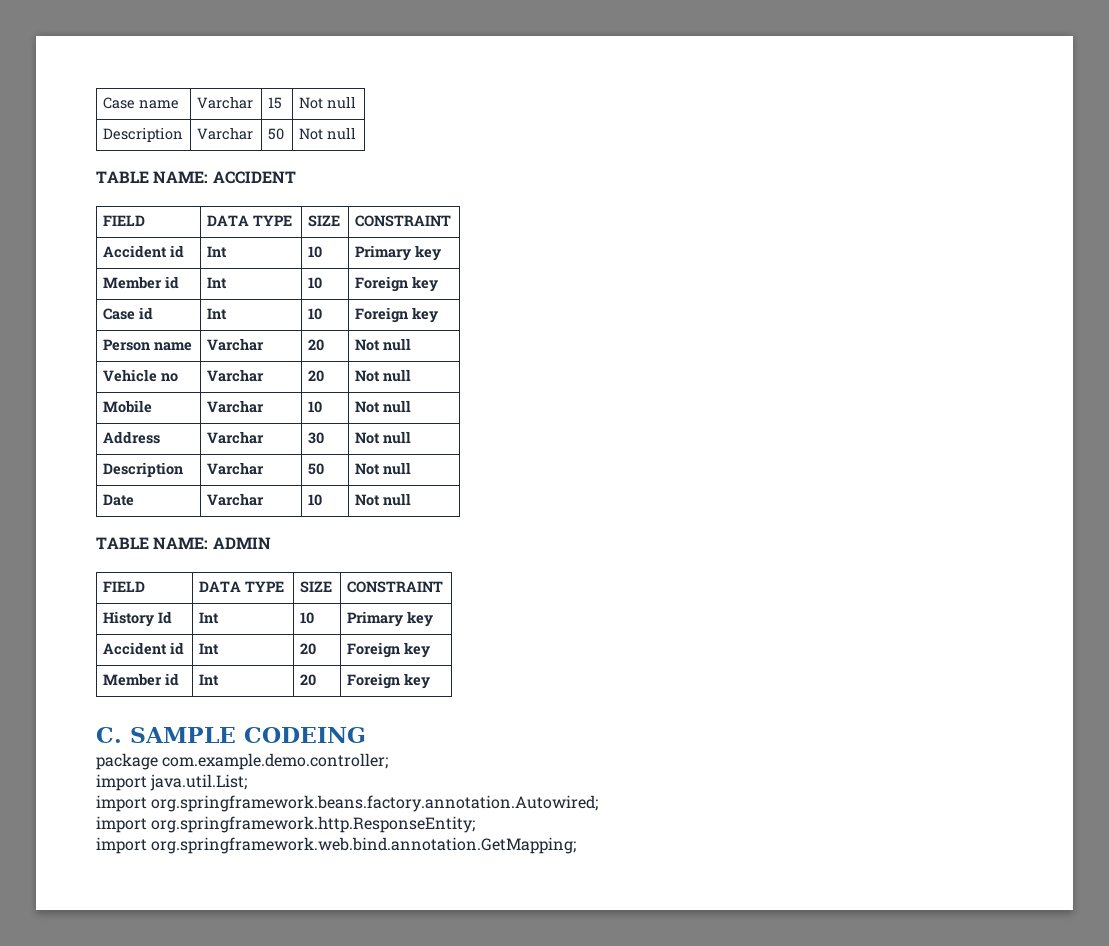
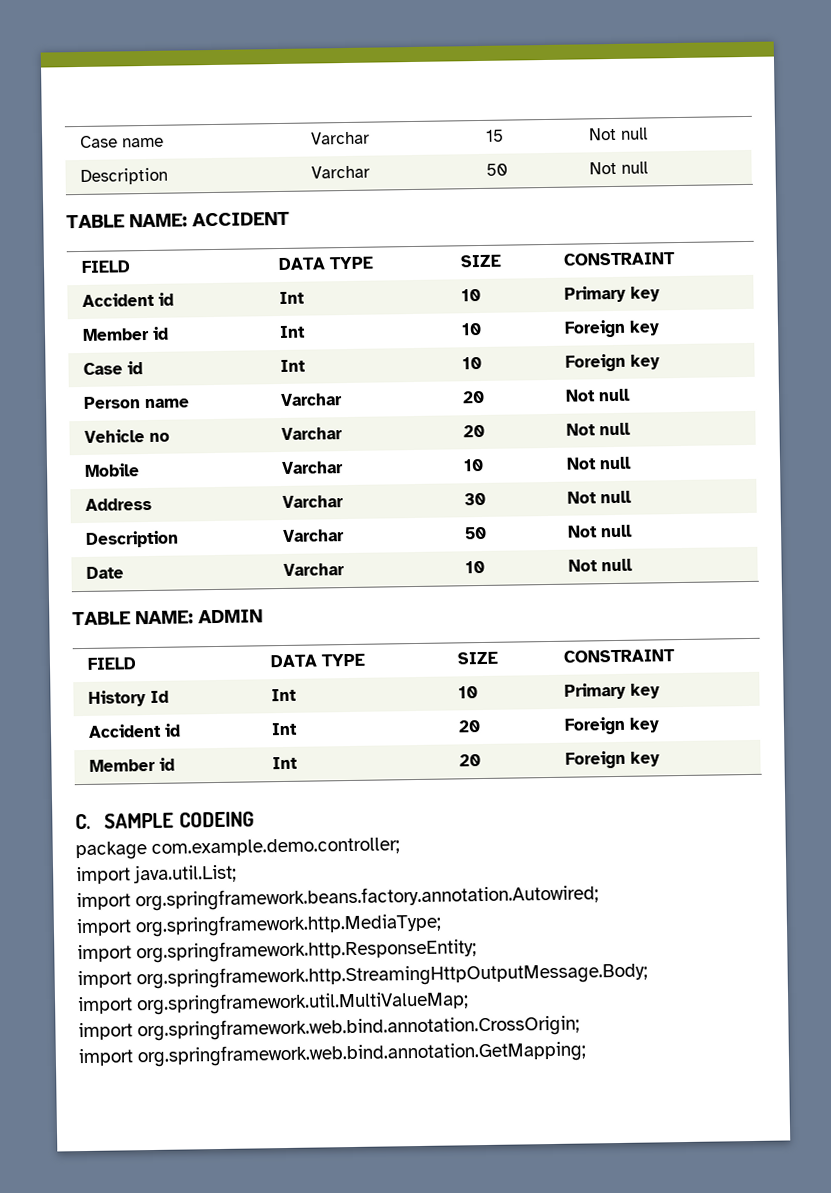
(599, 803) none -> [76,912,443,938] // import org.springframework.http.MediaType;
(476, 824) none -> [77,961,649,990] [77,990,470,1016] [78,1014,581,1042] // import org.springframework.http.StreamingHttpOutputMessage.Body; // import org.springframework.util.MultiValueMap; // import org.springframework.web.bind.annotation.CrossOrigin;

